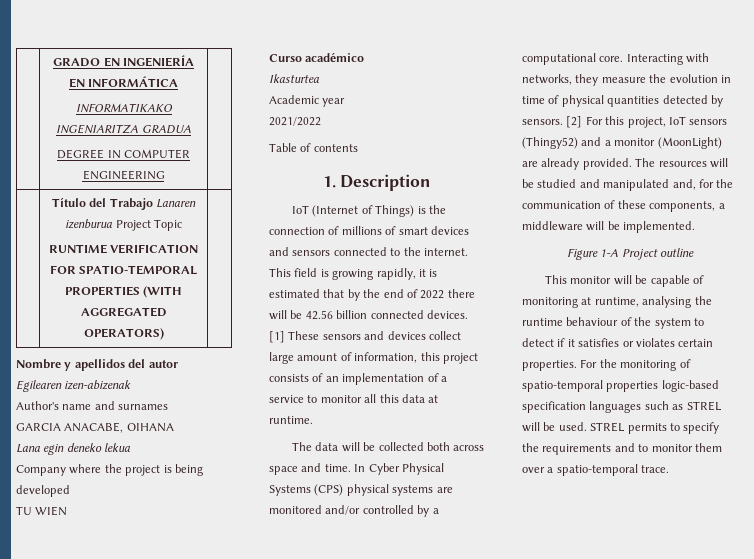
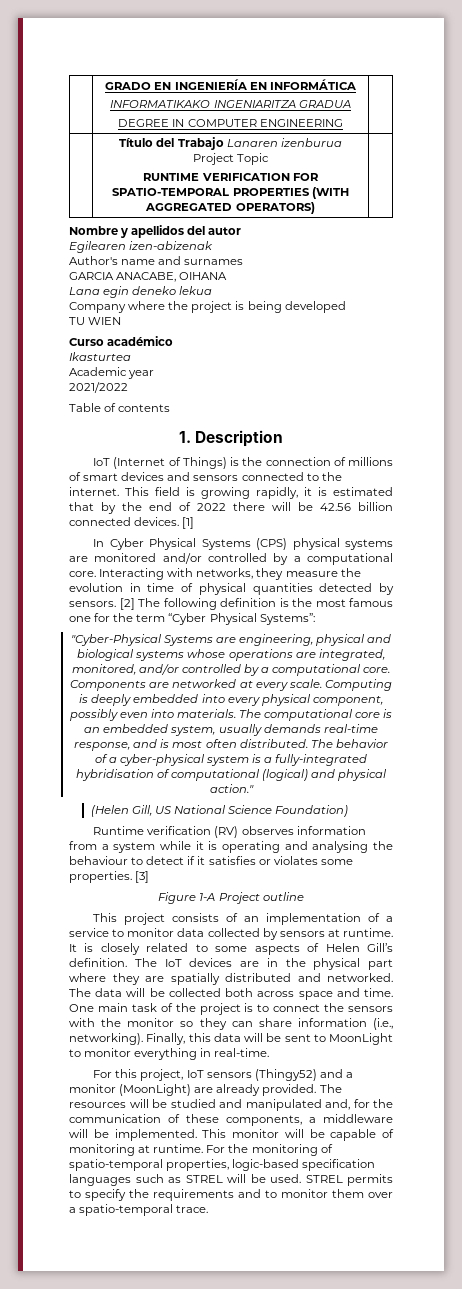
[288,331,461,340] [269,352,478,364] [269,373,447,385] [269,394,439,403] [269,416,313,424] [292,442,485,452] [269,463,351,475] These sensors and devices collect large amount of information, this project consists of an implementation of a service to monitor all this data at runtime. // The data will be collected both across space and time. -> (195, 523) //
(583, 122) none -> [138,598,393,610] [69,613,315,625] [70,634,392,646] [77,649,385,661] [71,664,391,676] [70,679,392,691] [79,694,383,706] [69,709,393,721] [84,724,378,736] [74,739,388,751] [94,754,368,766] [75,769,388,781] [209,784,254,793] [90,805,349,817] [93,826,366,838] [69,841,393,853] [69,856,353,865] [69,871,150,883] [158,892,304,904] [93,913,393,925] [69,928,393,940] [69,943,393,955] [69,958,393,970] [69,973,393,985] [69,988,394,1000] [69,1003,393,1015] [69,1018,393,1030] [69,1033,393,1045] [69,1048,270,1060] The following definition is the most famous one for the term “Cyber Physical Systems”: // "Cyber-Physical Systems are engineering, physical and biological systems whose operations are integrated, monitored, and/or controlled by a computational core. Components are networked at every scale. Computing is deeply embedded into every physical component, possibly even into materials. The computational core is an embedded system, usually demands real-time response, and is most often distributed. The behavior of a cyber-physical system is a fully-integrated hybridisation of computational (logical) and physical action." // (Helen Gill, US National Science Foundation) // Runtime verification (RV) observes information from a system while it is operating and analysing the behaviour to detect if it satisfies or violates some properties. [3] // Figure 1-A Project outline // This project consists of an implementation of a service to monitor data collected by sensors at runtime. It is closely related to some aspects of Helen Gill’s definition. The IoT devices are in the physical part where they are spatially distributed and networked. The data will be collected both across space and time. One main task of the project is to connect the sensors with the monitor so they can share information (i.e., networking). Finally, this data will be sent to MoonLight to monitor everything in real-time. //
[566,248,695,260] // Figure 1-A Project outline // -> (197, 1135) none
[594,296,712,308] [522,317,704,329] [522,338,714,347] [522,360,577,371] runtime, analysing the runtime behaviour of the system to detect if it satisfies or violates certain properties. -> [153,1144,204,1153] runtime.
[606,381,659,392] properties -> [166,1159,230,1171] properties,

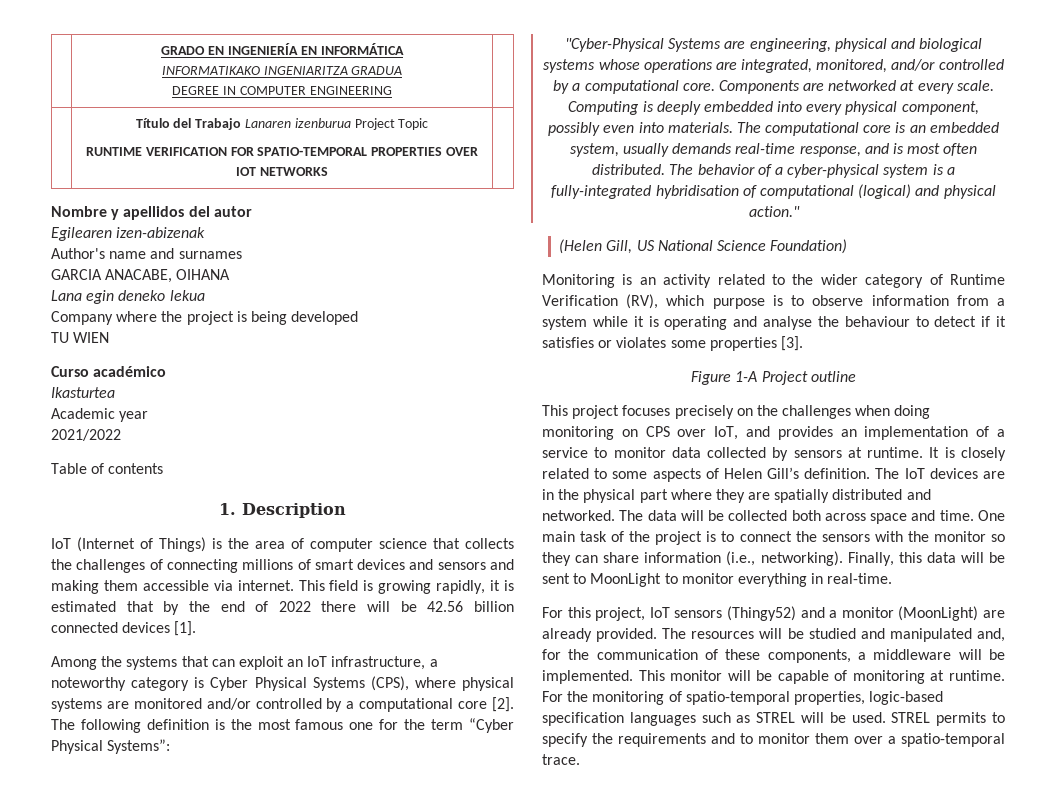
[311,187,349,199] [145,202,315,214] (WITH AGGREGATED OPERATORS) -> [445,147,478,156] [236,167,328,176] OVER IOT NETWORKS
[265,457,346,466] connection of -> [255,538,514,552] [51,559,238,573] area of computer science that collects the challenges of connecting
[241,472,342,481] connected to the -> [490,559,514,570] [51,580,233,594] and making them accessible via
[134,517,195,529] [93,539,105,547] devices. [1] // In -> [122,621,197,636] [51,656,438,670] [51,677,205,691] devices [1]. // Among the systems that can exploit an IoT infrastructure, a noteworthy category is
[256,538,288,550] (CPS) -> [370,676,456,691] (CPS), where
[69,568,361,580] [69,583,395,595] [69,598,135,610] core. Interacting with networks, they measure the evolution in time of physical quantities detected by sensors. [2] -> [458,697,515,712] core [2].
[93,826,294,838] Runtime verification (RV) observes -> [542,274,1005,288] [542,294,864,309] Monitoring is an activity related to the wider category of Runtime Verification (RV), which purpose is to observe
[312,841,369,853] analysing -> [763,316,812,330] analyse
[69,871,150,883] properties. [3] -> [709,336,803,351] properties [3].
[172,913,239,922] consists of -> [622,405,931,419] [542,426,833,440] focuses precisely on the challenges when doing monitoring on CPS over IoT, and provides

